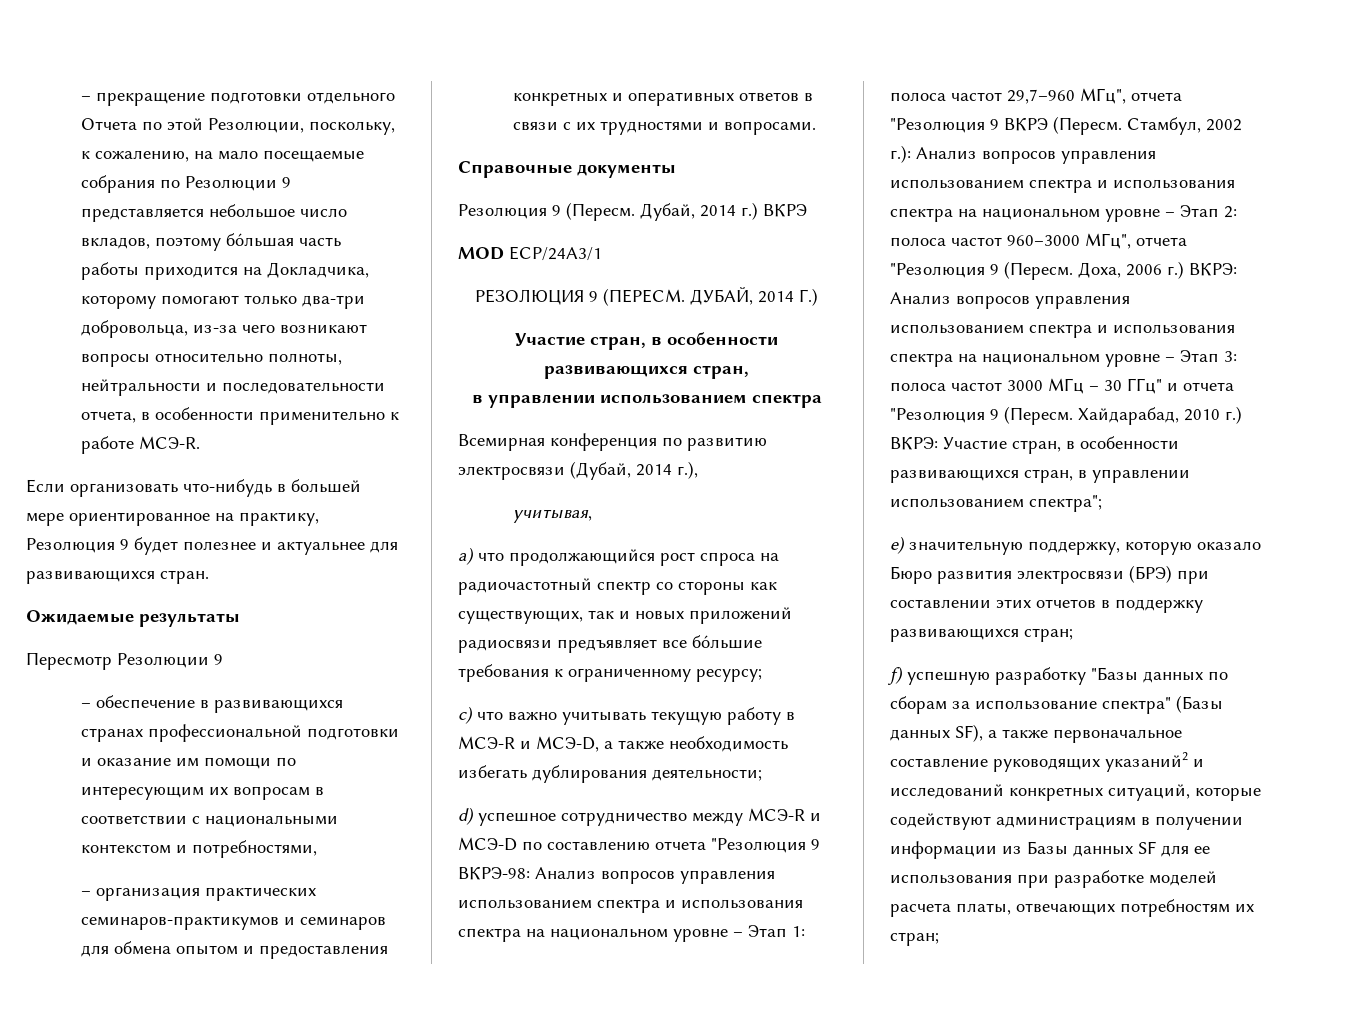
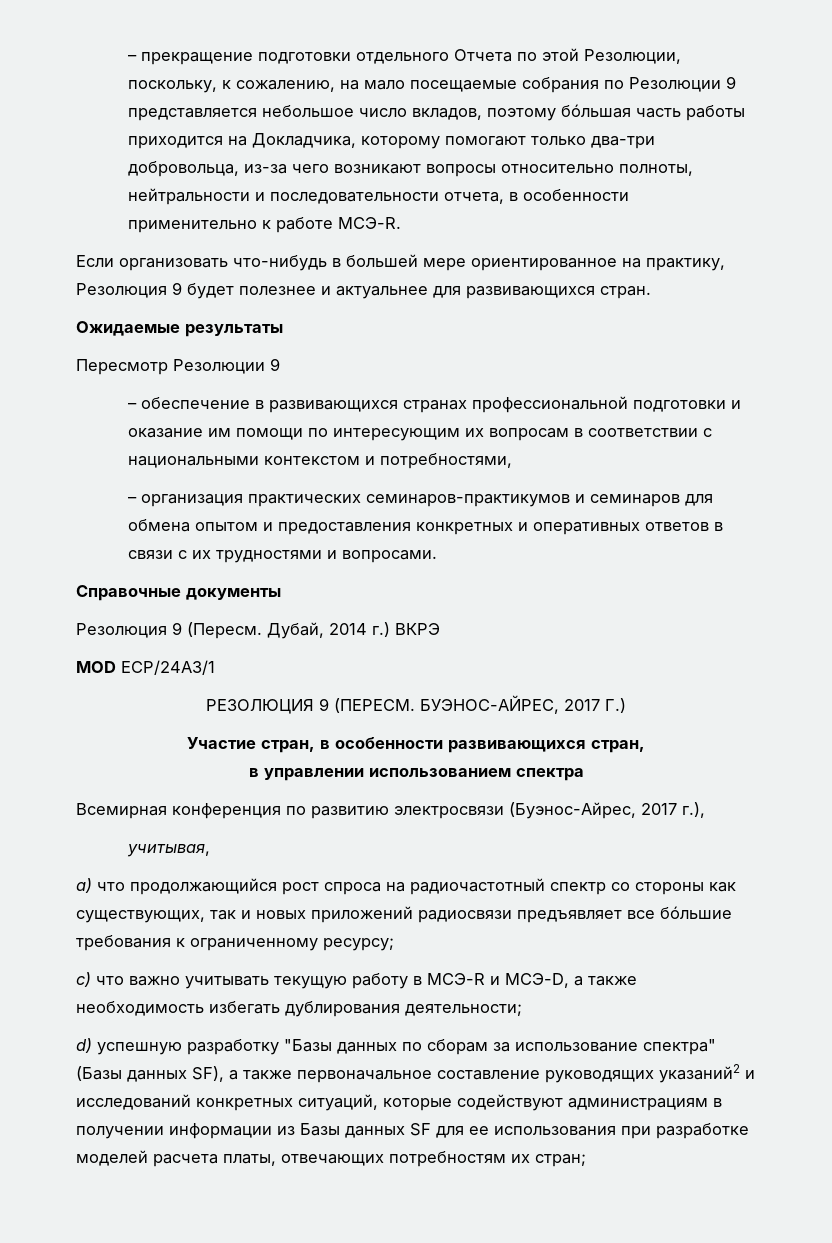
[690,287,794,305] ДУБАЙ, 2014 -> [420,695,600,714] БУЭНОС-АЙРЕС, 2017
[570,461,672,480] (Дубай, 2014 -> [509,802,677,819] (Буэнос-Айрес, 2017
[478,808,821,826] [458,837,820,853] [458,867,775,884] [458,899,803,913] [458,925,805,942] [890,88,1182,104] [890,116,1242,135] [890,145,1156,164] [890,179,1235,193] [890,205,1237,222] [890,233,1187,249] [890,261,1237,280] [890,292,1130,309] [890,324,1235,338] [890,350,1237,367] [890,378,1234,394] [890,406,1242,425] [890,436,1179,454] [890,469,1190,483] [890,495,1102,512] [890,536,1261,555] [890,565,1209,584] [890,599,1203,613] [890,628,1073,642] [887,666,903,685] успешное сотрудничество между МСЭ-R и МСЭ-D по составлению отчета "Резолюция 9 ВКРЭ-98: Анализ вопросов управления использованием спектра и использования спектра на национальном уровне – Этап 1: полоса частот 29,7–960 МГц", отчета "Резолюция 9 ВКРЭ (Пересм. Стамбул, 2002 г.): Анализ вопросов управления использованием спектра и использования спектра на национальном уровне – Этап 2: полоса частот 960–3000 МГц", отчета "Резолюция 9 (Пересм. Доха, 2006 г.) ВКРЭ: Анализ вопросов управления использованием спектра и использования спектра на национальном уровне – Этап 3: полоса частот 3000 МГц – 30 ГГц" и отчета "Резолюция 9 (Пересм. Хайдарабад, 2010 г.) ВКРЭ: Участие стран, в особенности развивающихся стран, в управлении использованием спектра"; // е) значительную поддержку, которую оказало Бюро развития электросвязи (БРЭ) при составлении этих отчетов в поддержку развивающихся стран; // f) -> (92, 1045) none

